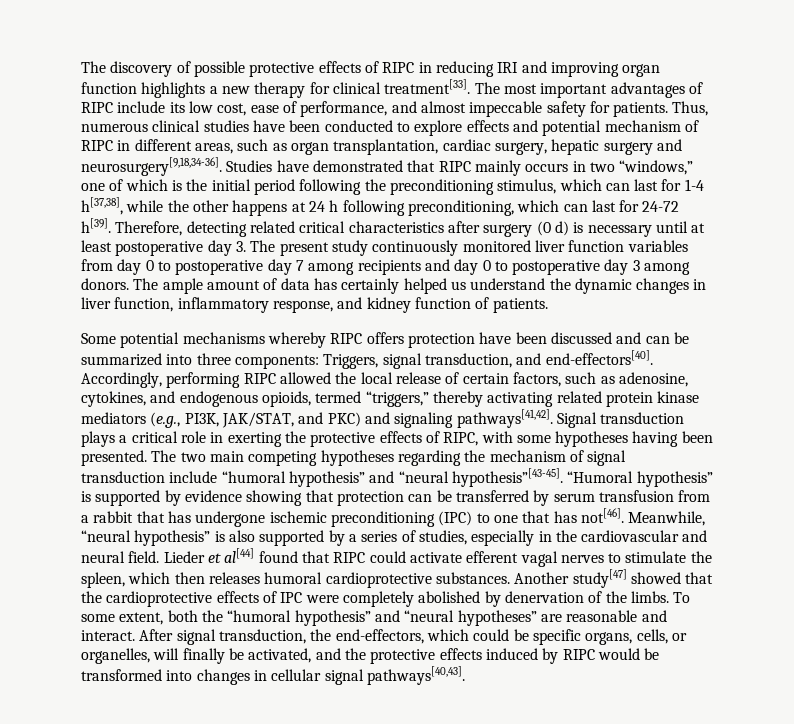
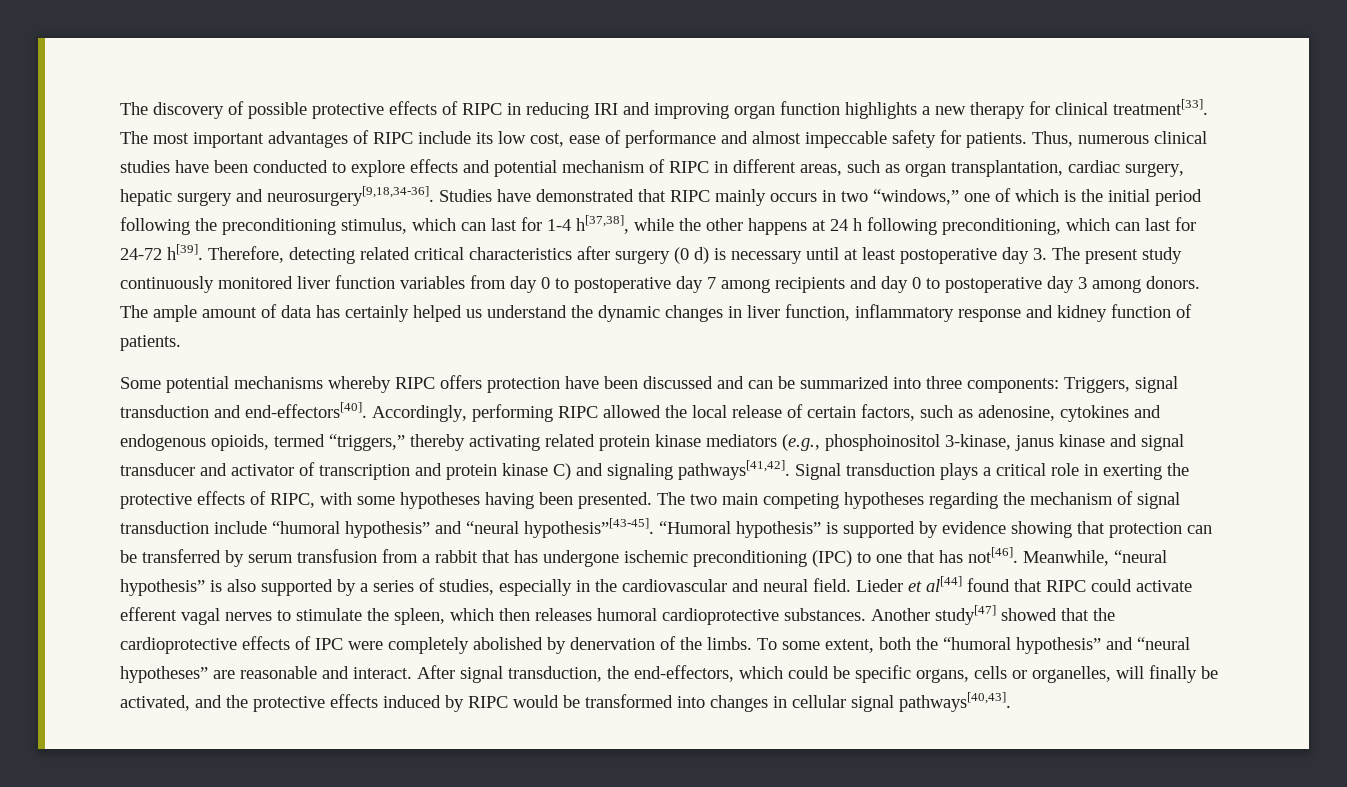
[300,101,388,117] performance, -> [625,130,716,148] performance
[272,300,333,313] response, -> [958,309,1021,322] response
[424,353,512,368] transduction, -> [120,405,209,418] transduction
[81,391,146,407] cytokines, -> [1060,405,1129,422] cytokines
[184,412,361,428] PI3K, JAK/STAT, and PKC) -> [825,434,1184,451] [120,462,571,480] phosphoinositol 3-kinase, janus kinase and signal transducer and activator of transcription and protein kinase C)
[636,629,668,644] cells, -> [974,666,1007,679] cells

